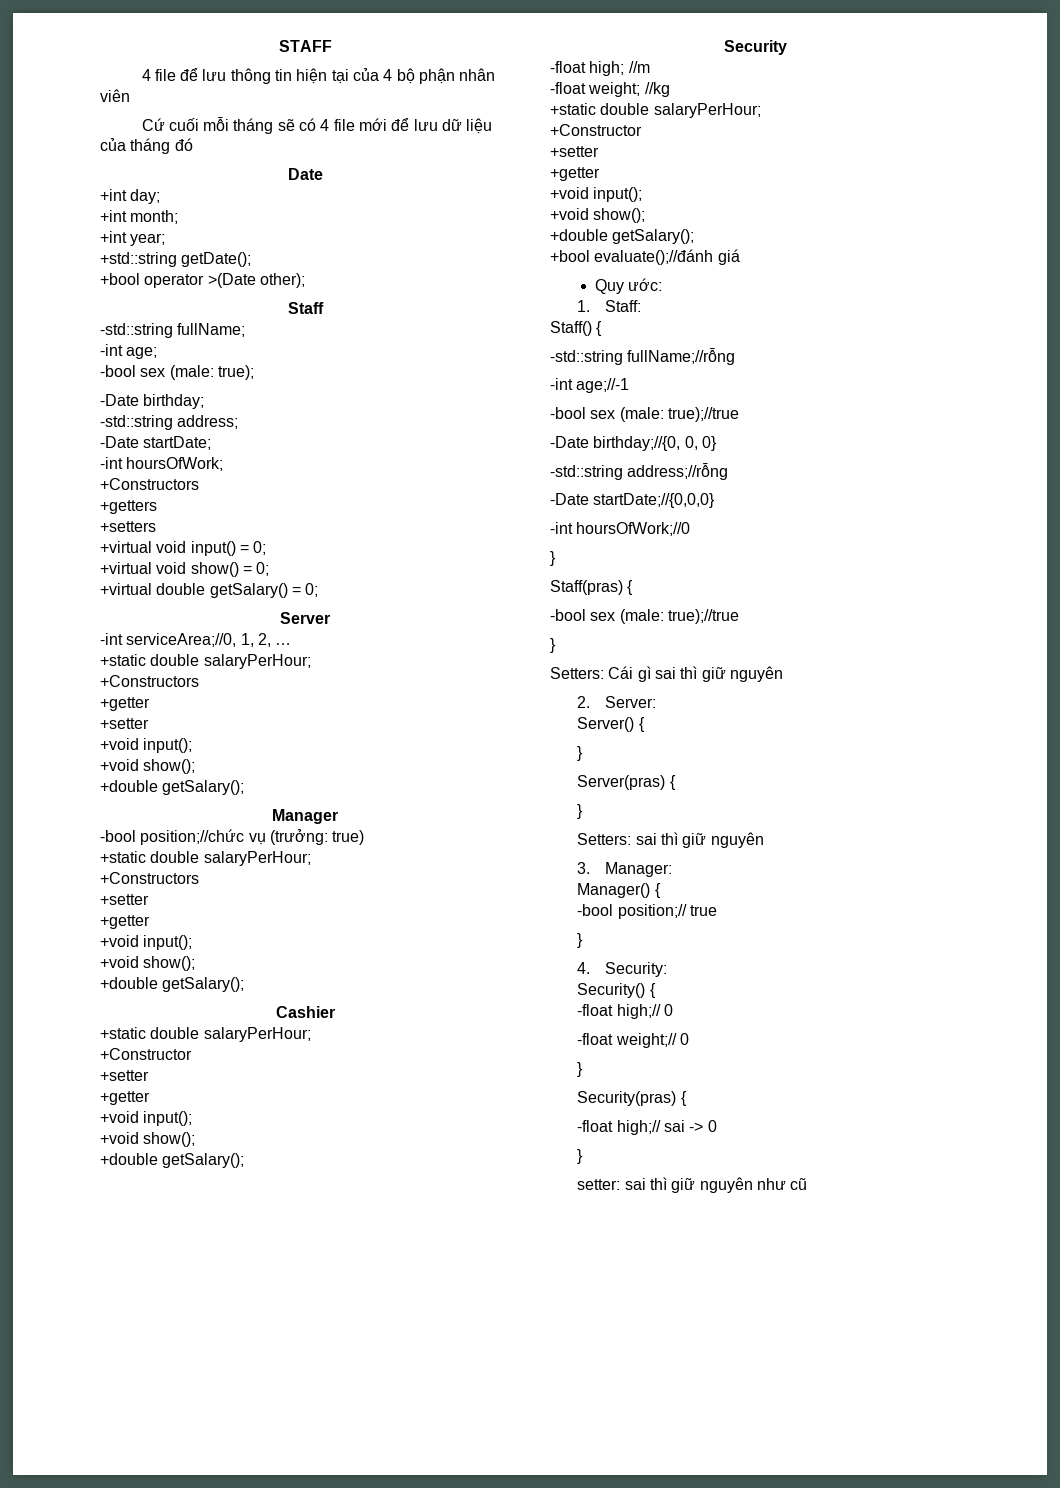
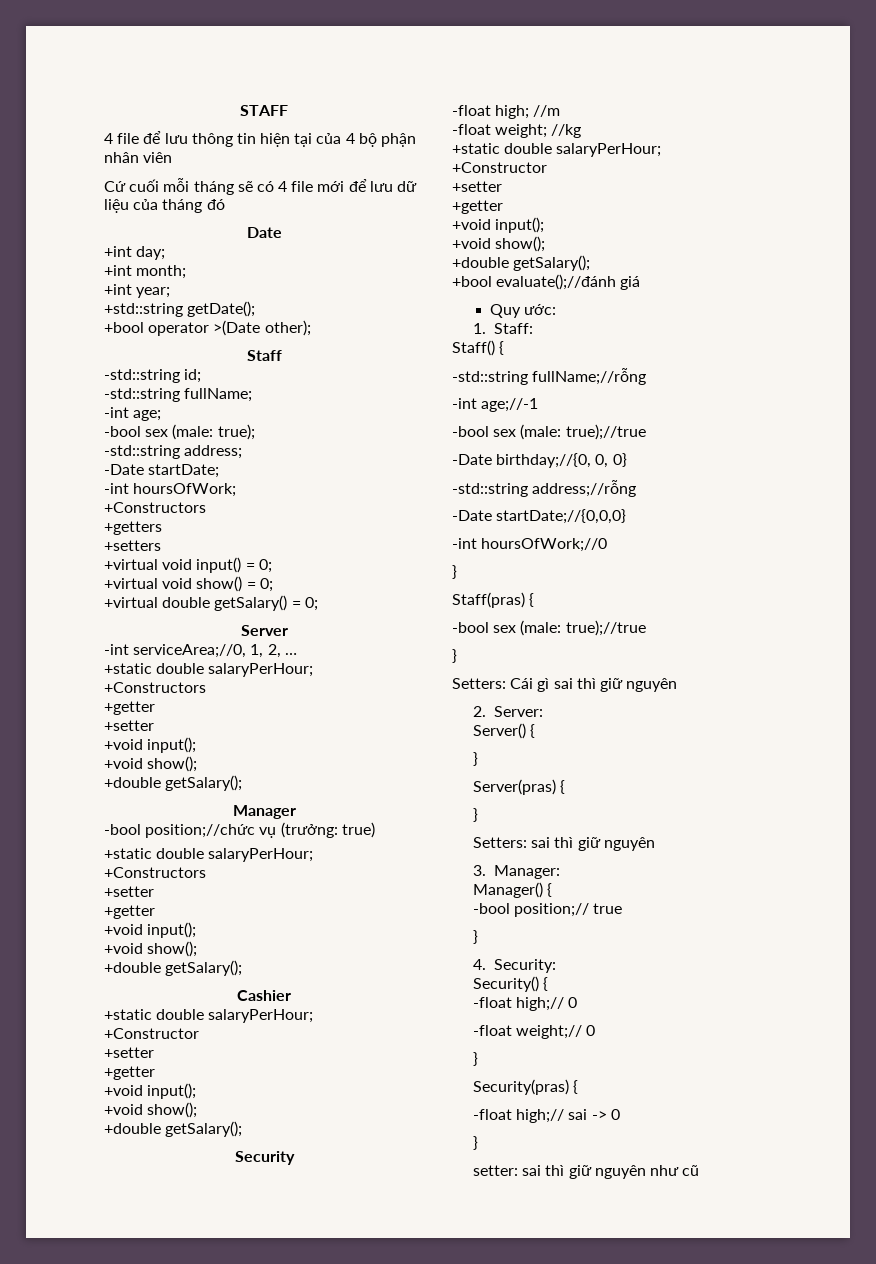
(324, 308) none -> [104,369,202,383] // -std::string id;
[100,394,205,409] // -Date birthday; -> (255, 432) none

